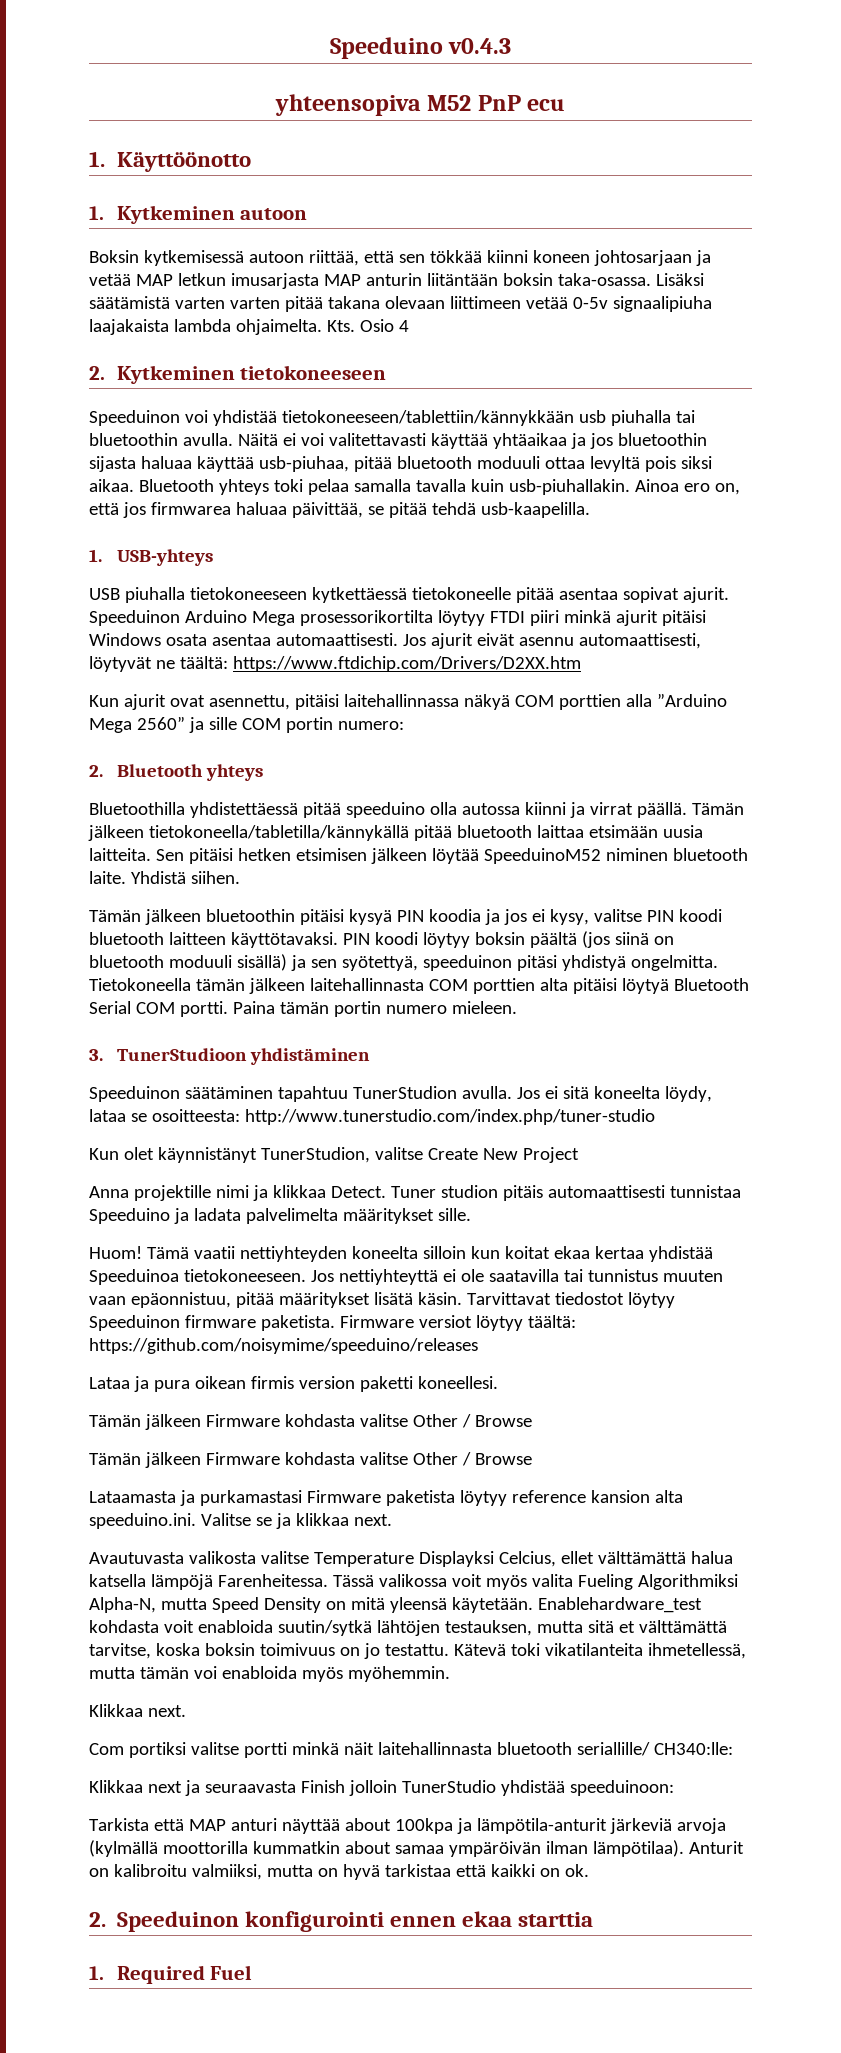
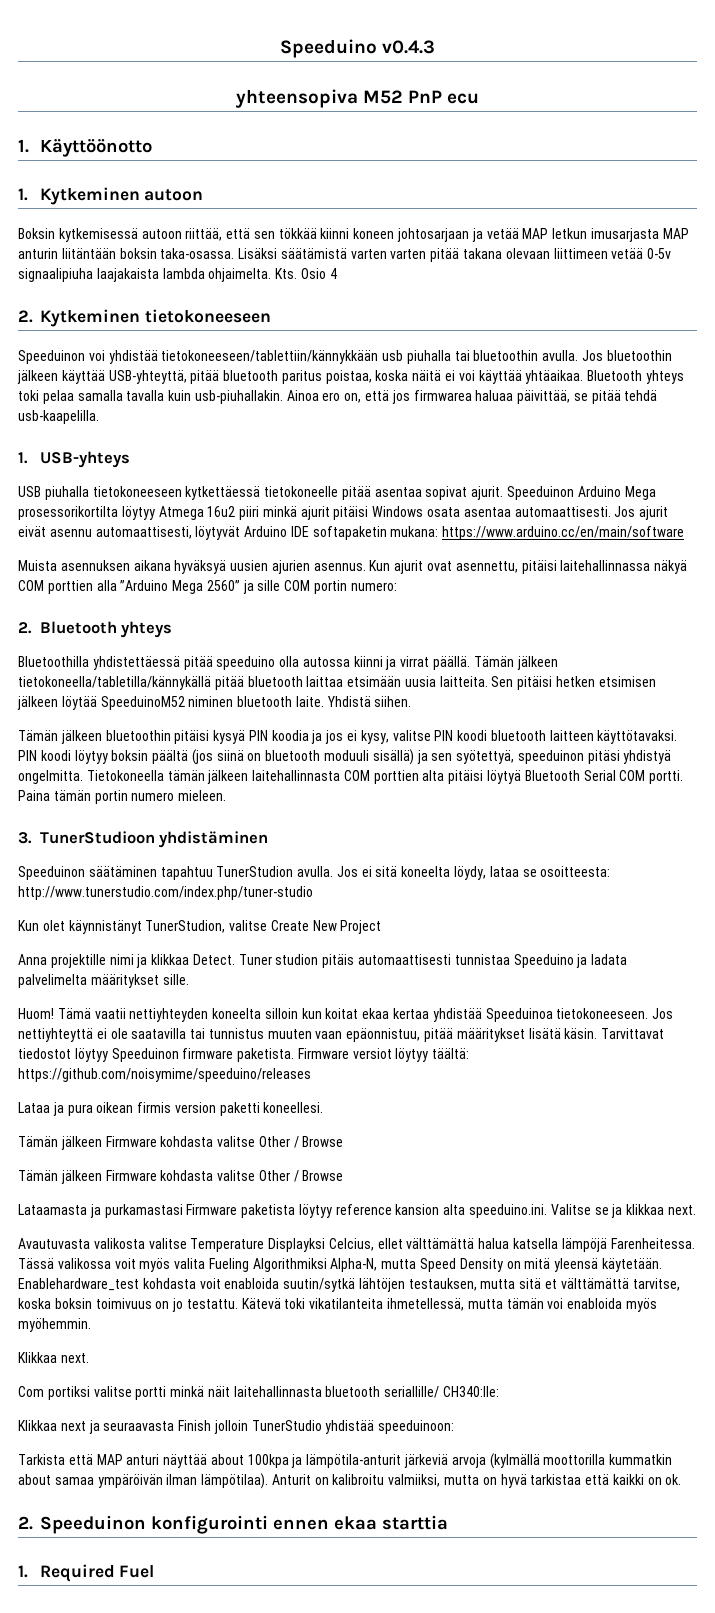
[237,433,707,449] [89,456,712,472] [89,479,134,492] Näitä ei voi valitettavasti käyttää yhtäaikaa ja jos bluetoothin sijasta haluaa käyttää usb-piuhaa, pitää bluetooth moduuli ottaa levyltä pois siksi aikaa. -> [582,350,672,361] [17,370,584,384] Jos bluetoothin jälkeen käyttää USB-yhteyttä, pitää bluetooth paritus poistaa, koska näitä ei voi käyttää yhtäaikaa.
[489,611,525,623] FTDI -> [158,506,236,520] Atmega 16u2
[155,656,581,672] ne täältä: https://www.ftdichip.com/Drivers/D2XX.htm // -> [244,526,685,540] [18,560,366,574] Arduino IDE softapaketin mukana: https://www.arduino.cc/en/main/software // Muista asennuksen aikana hyväksyä uusien ajurien asennus.

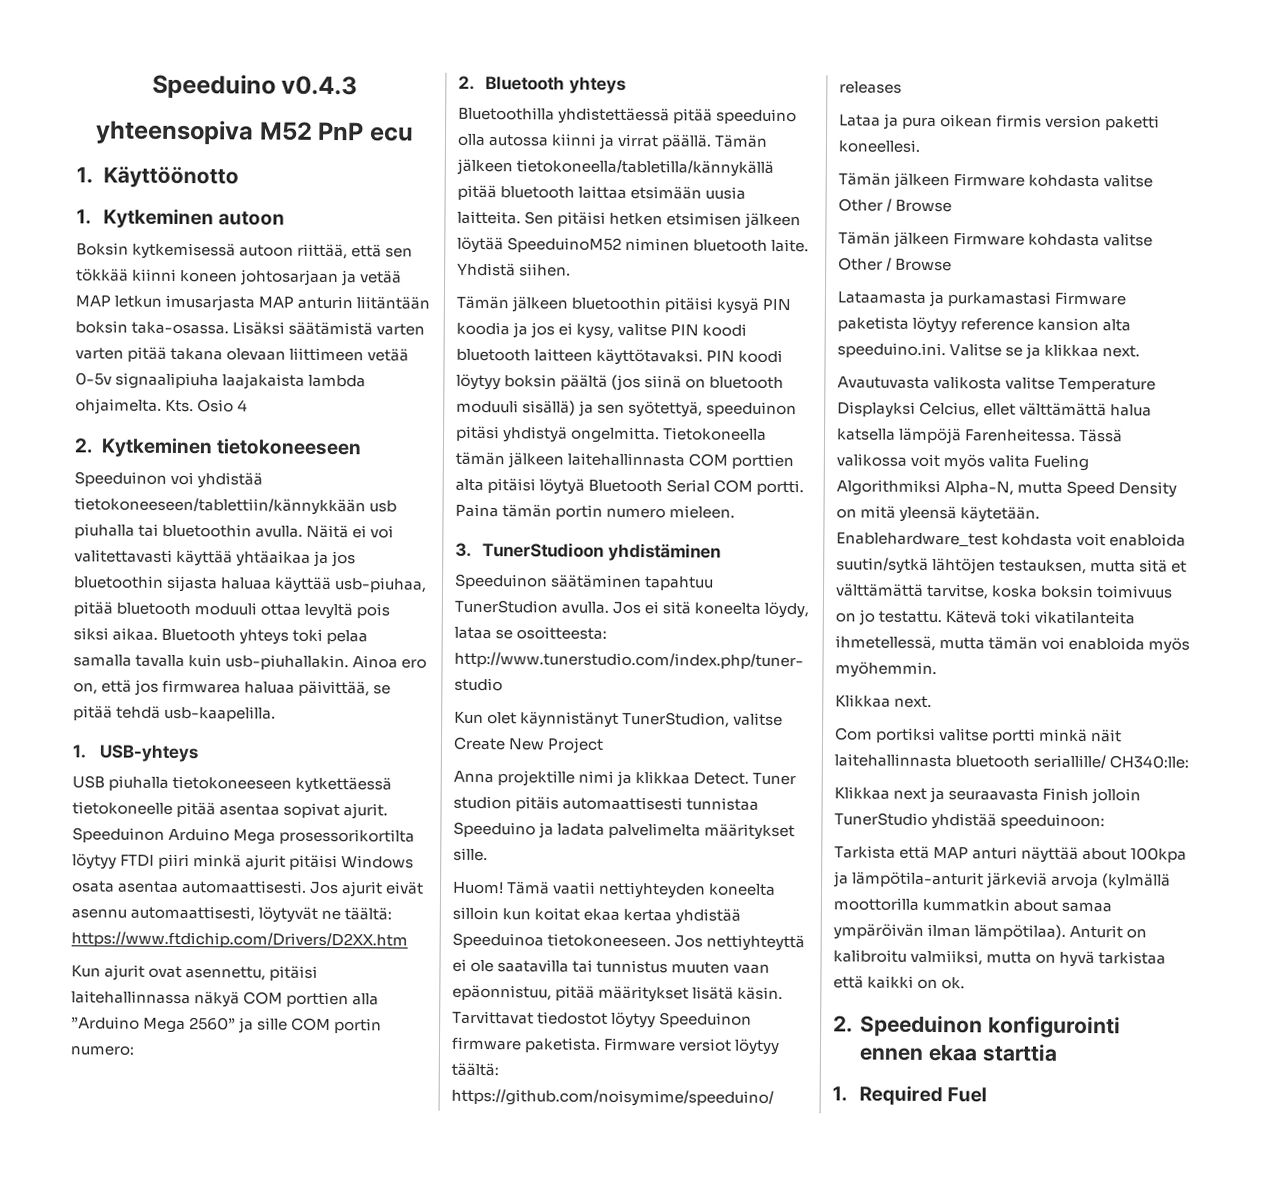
[582,350,672,361] [17,370,584,384] Jos bluetoothin jälkeen käyttää USB-yhteyttä, pitää bluetooth paritus poistaa, koska näitä ei voi käyttää yhtäaikaa. -> [306,524,395,539] [74,549,357,568] [74,575,428,594] [73,601,391,620] [73,627,159,641] Näitä ei voi valitettavasti käyttää yhtäaikaa ja jos bluetoothin sijasta haluaa käyttää usb-piuhaa, pitää bluetooth moduuli ottaa levyltä pois siksi aikaa.
[158,506,236,520] Atmega 16u2 -> [120,854,156,867] FTDI
[244,526,685,540] [18,560,366,574] Arduino IDE softapaketin mukana: https://www.arduino.cc/en/main/software // Muista asennuksen aikana hyväksyä uusien ajurien asennus. -> [321,907,393,921] [71,931,408,949] ne täältä: https://www.ftdichip.com/Drivers/D2XX.htm //

